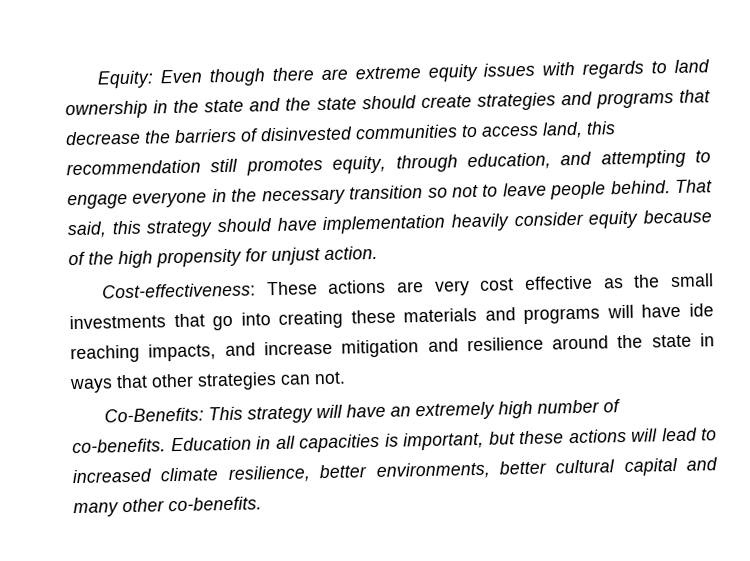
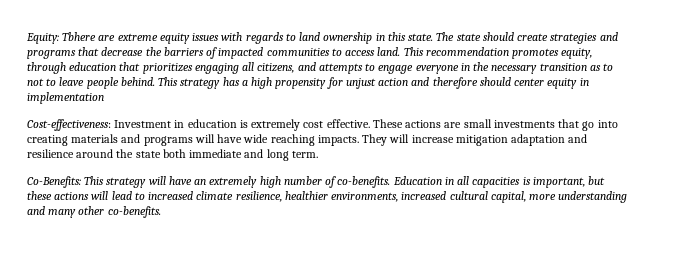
[160,67,314,87] Even though there -> [62,32,97,41] Tbhere
[173,97,312,114] the state and the -> [387,32,455,41] this state. The
[260,126,353,142] disinvested -> [218,47,264,59] impacted
[542,121,616,139] [66,149,686,176] land, this recommendation still promotes equity, through education, and attempting -> [377,47,593,59] [27,62,363,74] land. This recommendation promotes equity, through education that prioritizes engaging all citizens, and attempts
[427,187,448,198] so -> [589,63,614,71] as to
[675,179,713,193] [67,209,712,239] [68,245,378,269] [102,274,661,299] That said, this strategy should have implementation heavily consider equity because of the high propensity for unjust action. // Cost-effectiveness: These actions are very cost effective as the -> [158,77,589,89] [27,92,104,104] [27,119,462,131] This strategy has a high propensity for unjust action and therefore should center equity in implementation // Cost-effectiveness: Investment in education is extremely cost effective. These actions are
[350,309,396,324] these -> (68, 140) none
[688,303,714,317] [70,342,256,364] ide reaching impacts, and -> [243,134,410,146] wide reaching impacts. They will
(420, 348) none -> [511,134,566,146] adaptation
[700,333,715,347] [69,371,346,394] in ways that other strategies can not. -> [162,149,318,161] both immediate and long term.
[319,457,678,481] better environments, better cultural capital -> [284,191,628,203] healthier environments, increased cultural capital, more understanding

